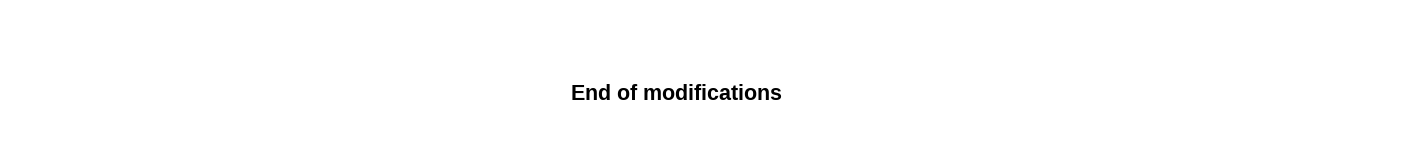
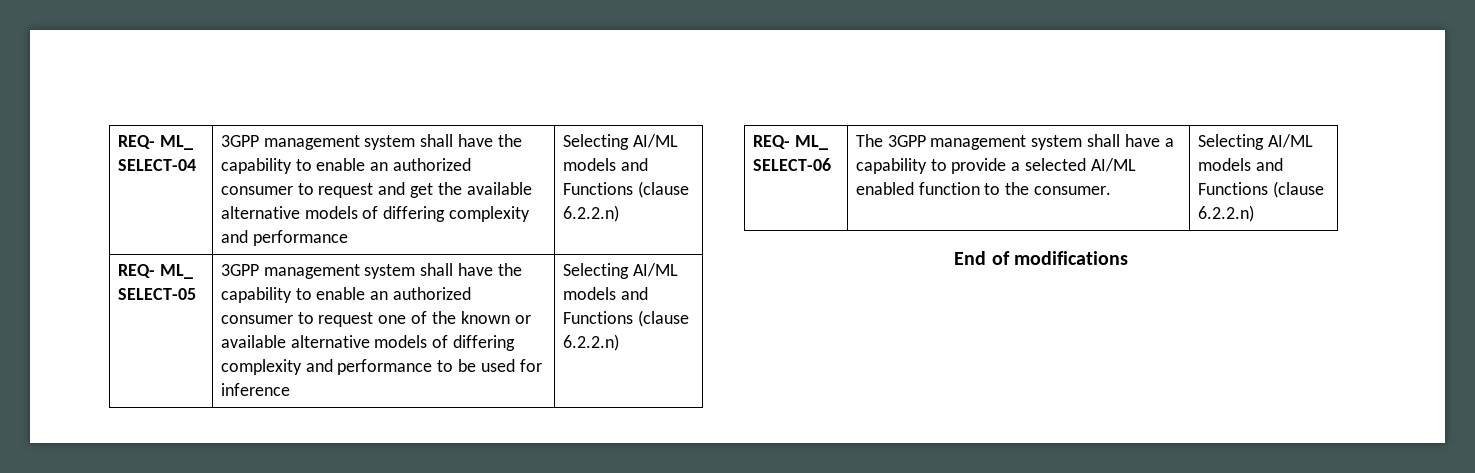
(570, 92) none -> [117,135,193,150] [117,159,196,171] [220,134,523,150] [220,158,472,174] [220,182,532,198] [220,206,531,222] [220,230,348,246] [562,134,678,150] [562,158,648,171] [562,181,689,198] [562,205,619,222] [117,264,193,279] [117,288,196,300] [220,263,523,279] [220,287,472,303] [220,311,531,327] [220,335,516,351] [220,359,542,375] [220,383,290,396] [562,263,678,279] [562,287,648,300] [562,310,689,327] [562,334,619,351] [752,135,828,150] [752,158,831,171] [855,134,1174,150] [855,158,1137,174] [855,182,1112,195] [1197,134,1313,150] [1197,158,1283,171] [1197,181,1324,198] [1197,205,1254,222] REQ- ML_ SELECT-04 | 3GPP management system shall have the capability to enable an authorized consumer to request and get the available alternative models of differing complexity and performance | Selecting AI/ML models and Functions (clause 6.2.2.n) // REQ- ML_ SELECT-05 | 3GPP management system shall have the capability to enable an authorized consumer to request one of the known or available alternative models of differing complexity and performance to be used for inference | Selecting AI/ML models and Functions (clause 6.2.2.n) // REQ- ML_ SELECT-06 | The 3GPP management system shall have a capability to provide a selected AI/ML enabled function to the consumer. | Selecting AI/ML models and Functions (clause 6.2.2.n) //

